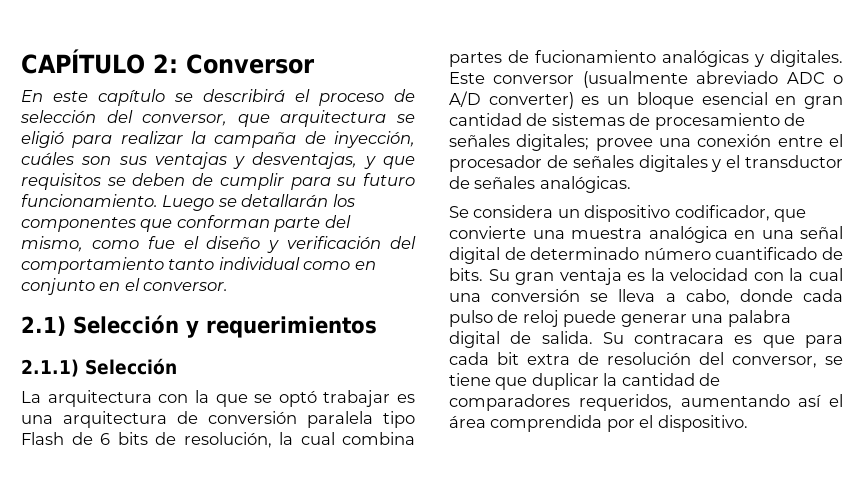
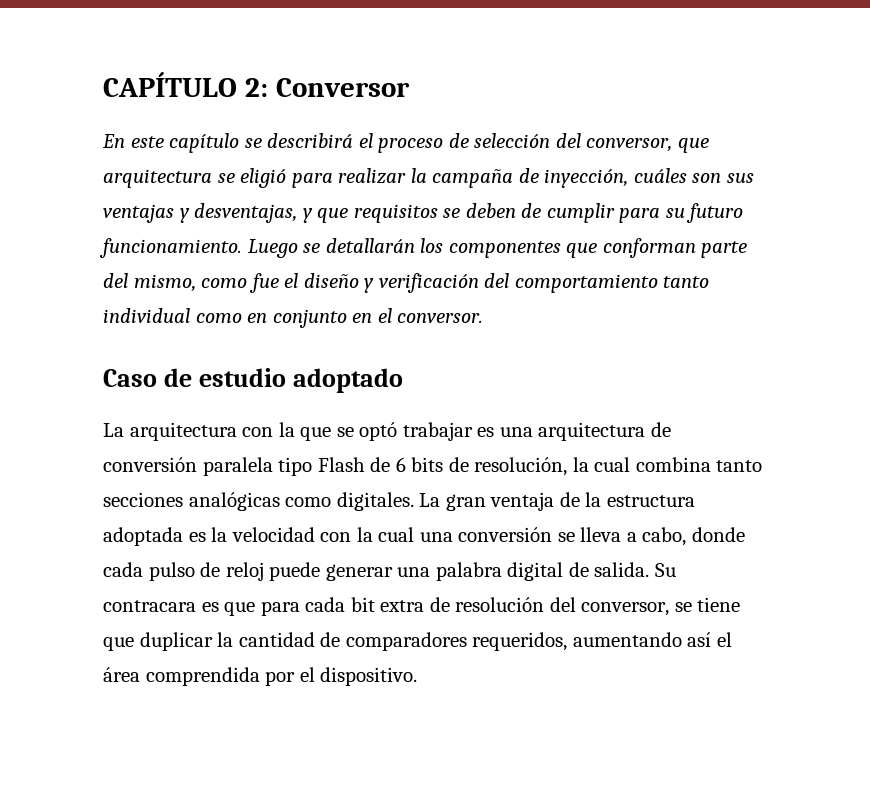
[21,315,377,338] [21,358,177,377] 2.1) Selección y requerimientos // 2.1.1) Selección -> [103,368,403,393] Caso de estudio adoptado
[449,50,843,67] [449,71,843,88] [449,91,843,109] [449,113,806,130] [449,134,843,151] [449,155,843,172] [449,176,631,193] [449,205,807,222] [449,226,843,243] [449,247,843,264] [449,268,622,285] partes de fucionamiento analógicas y digitales. Este conversor (usualmente abreviado ADC o A/D converter) es un bloque esencial en gran cantidad de sistemas de procesamiento de señales digitales; provee una conexión entre el procesador de señales digitales y el transductor de señales analógicas. // Se considera un dispositivo codificador, que convierte una muestra analógica en una señal digital de determinado número cuantificado de bits. Su gran ventaja -> [716,460,763,472] [103,492,695,511] [103,527,183,546] tanto secciones analógicas como digitales. La gran ventaja de la estructura adoptada

